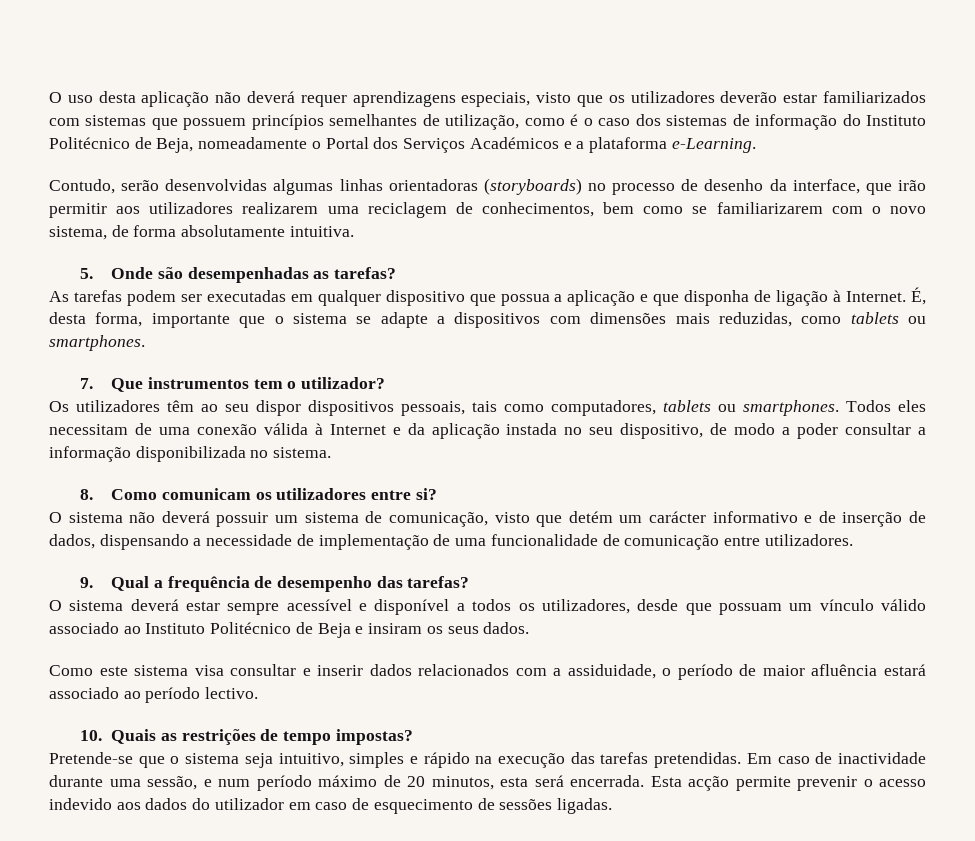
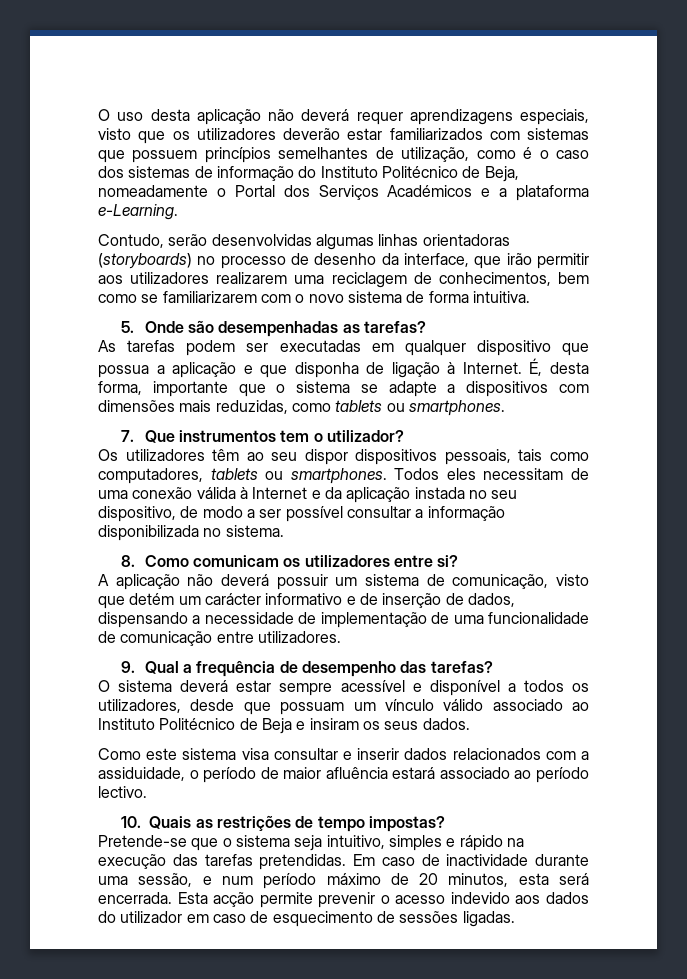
[49,226,107,240] sistema, -> [347,291,402,303] sistema
[181,225,286,237] absolutamente -> (469, 297) none
[797,423,839,439] poder -> [259,506,343,522] ser possível
[49,512,123,523] O sistema -> [98,574,180,590] A aplicação

